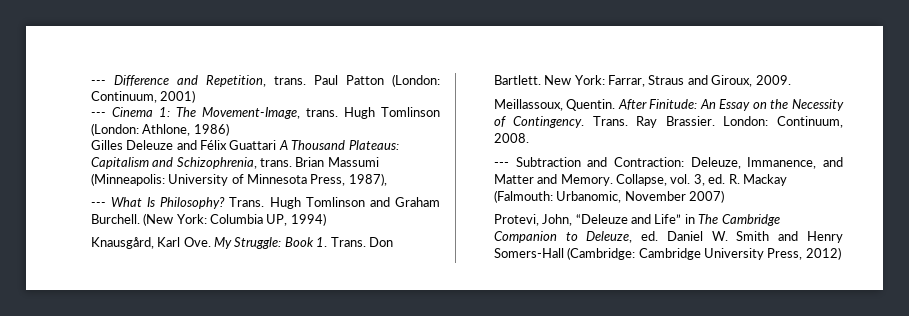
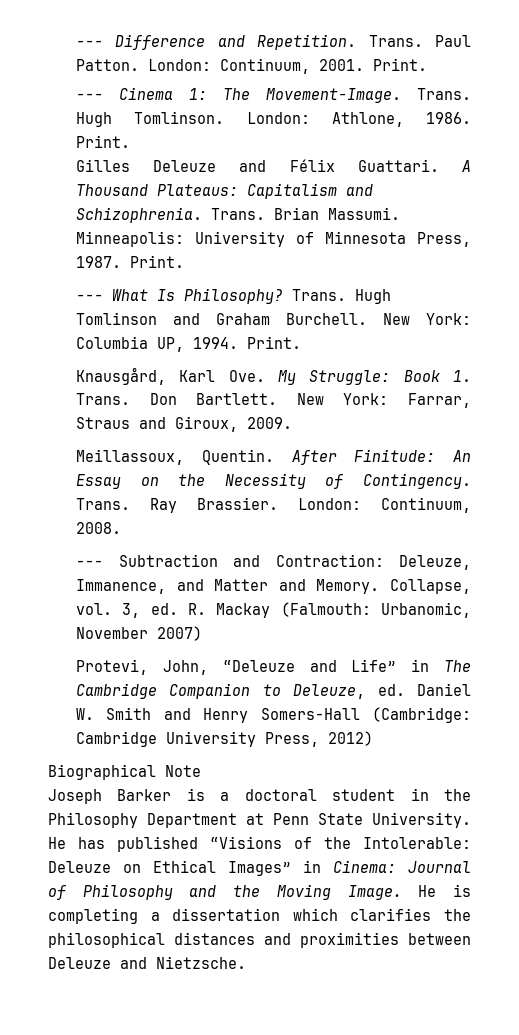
[205,74,440,87] [90,90,196,103] [90,107,441,119] [90,123,229,136] Repetition, trans. Paul Patton (London: Continuum, 2001) // --- Cinema 1: The Movement-Image, trans. Hugh Tomlinson (London: Athlone, 1986) -> [257,34,471,50] [76,58,428,74] [76,87,472,103] [76,111,472,127] [76,135,131,148] Repetition. Trans. Paul Patton. London: Continuum, 2001. Print. // --- Cinema 1: The Movement-Image. Trans. Hugh Tomlinson. London: Athlone, 1986. Print.
[229,140,277,150] Guattari -> [357,159,439,172] Guattari.
[176,157,379,169] [90,173,165,186] Schizophrenia, trans. Brian Massumi (Minneapolis: -> [76,207,401,223] [76,231,185,247] Schizophrenia. Trans. Brian Massumi. Minneapolis:
[348,173,387,186] 1987), -> [76,255,185,268] 1987. Print.
[143,213,174,226] (New -> [383,313,411,325] New
[290,213,326,226] 1994) -> [193,336,302,349] 1994. Print.
(841, 253) none -> [48,764,201,780] [48,788,471,804] [48,812,471,828] [48,836,471,852] [48,860,471,876] [48,884,472,900] [48,908,471,924] [48,932,471,948] [48,956,246,969] // Biographical Note // Joseph Barker is a doctoral student in the Philosophy Department at Penn State University. He has published “Visions of the Intolerable: Deleuze on Ethical Images” in Cinema: Journal of Philosophy and the Moving Image. He is completing a dissertation which clarifies the philosophical distances and proximities between Deleuze and Nietzsche.

